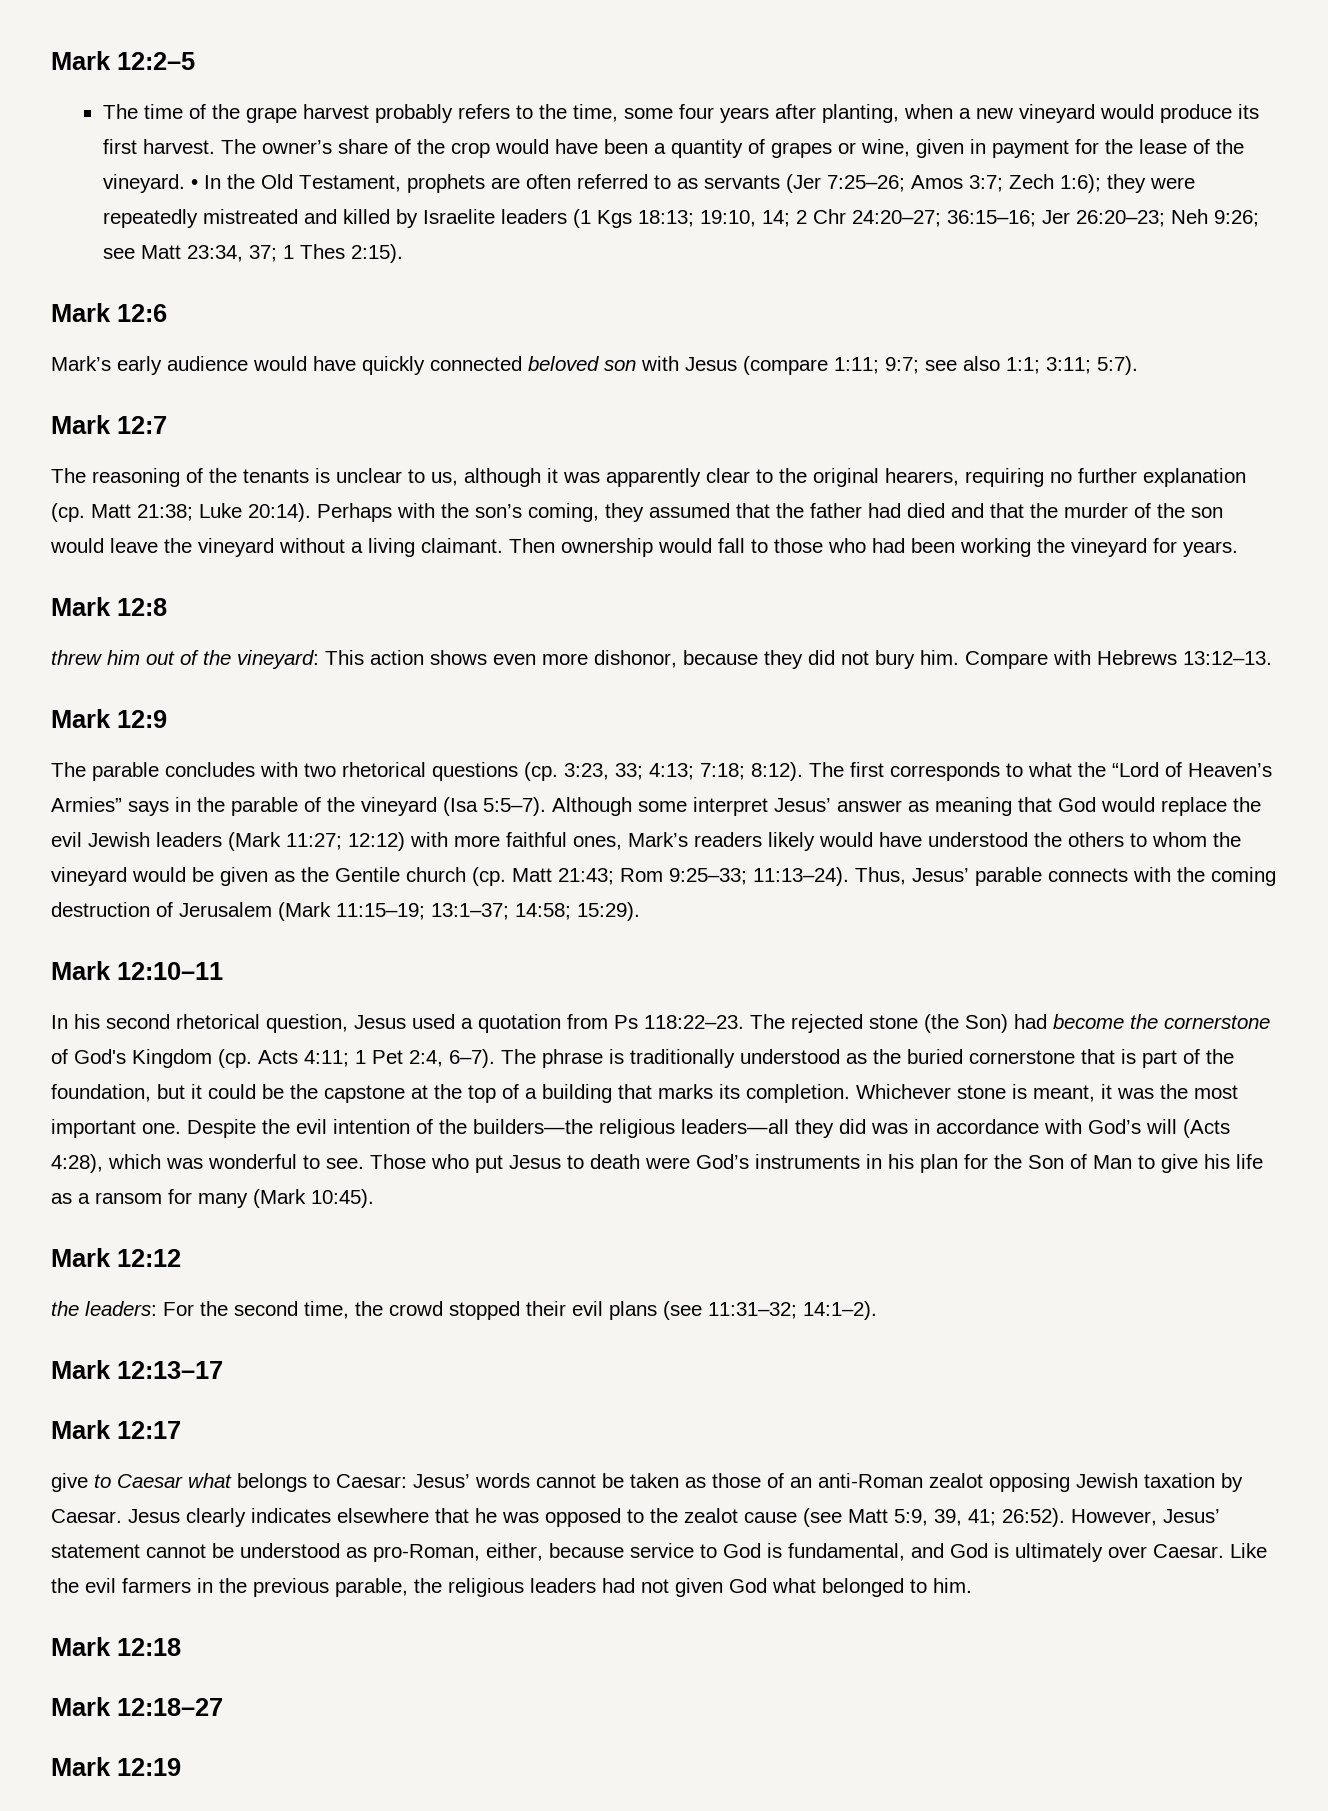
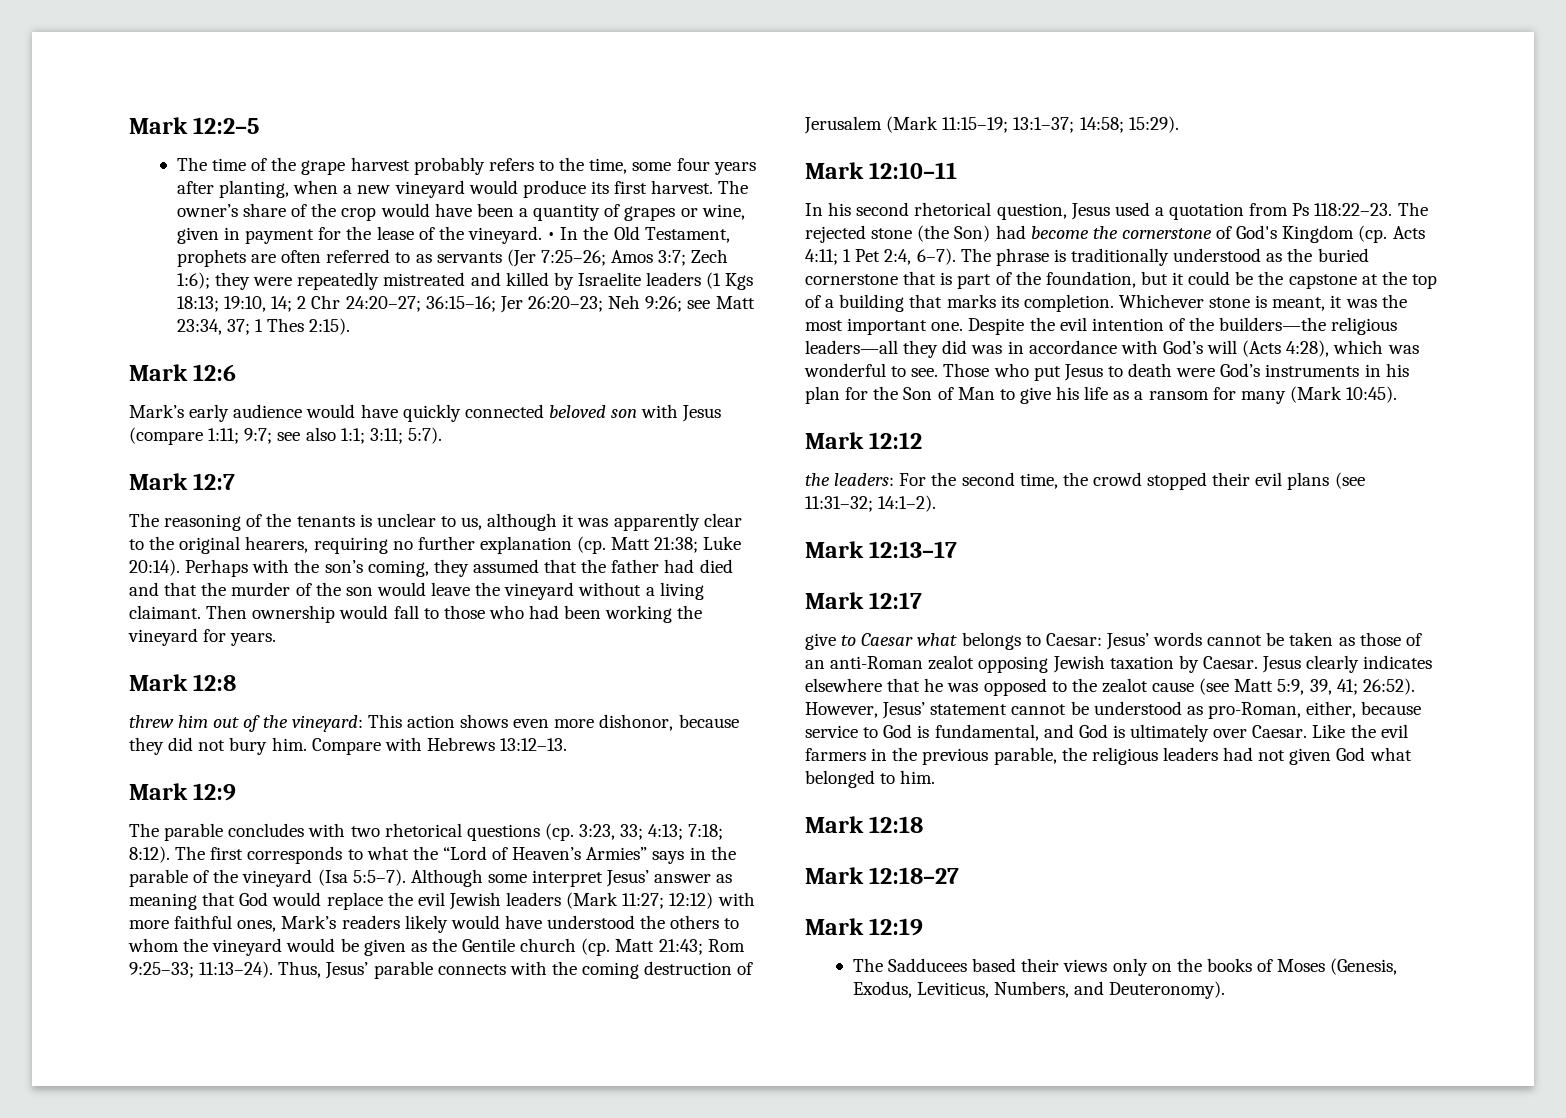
(181, 1767) none -> [852,958,1398,976] [852,981,1226,999] // The Sadducees based their views only on the books of Moses (Genesis, Exodus, Leviticus, Numbers, and Deuteronomy).

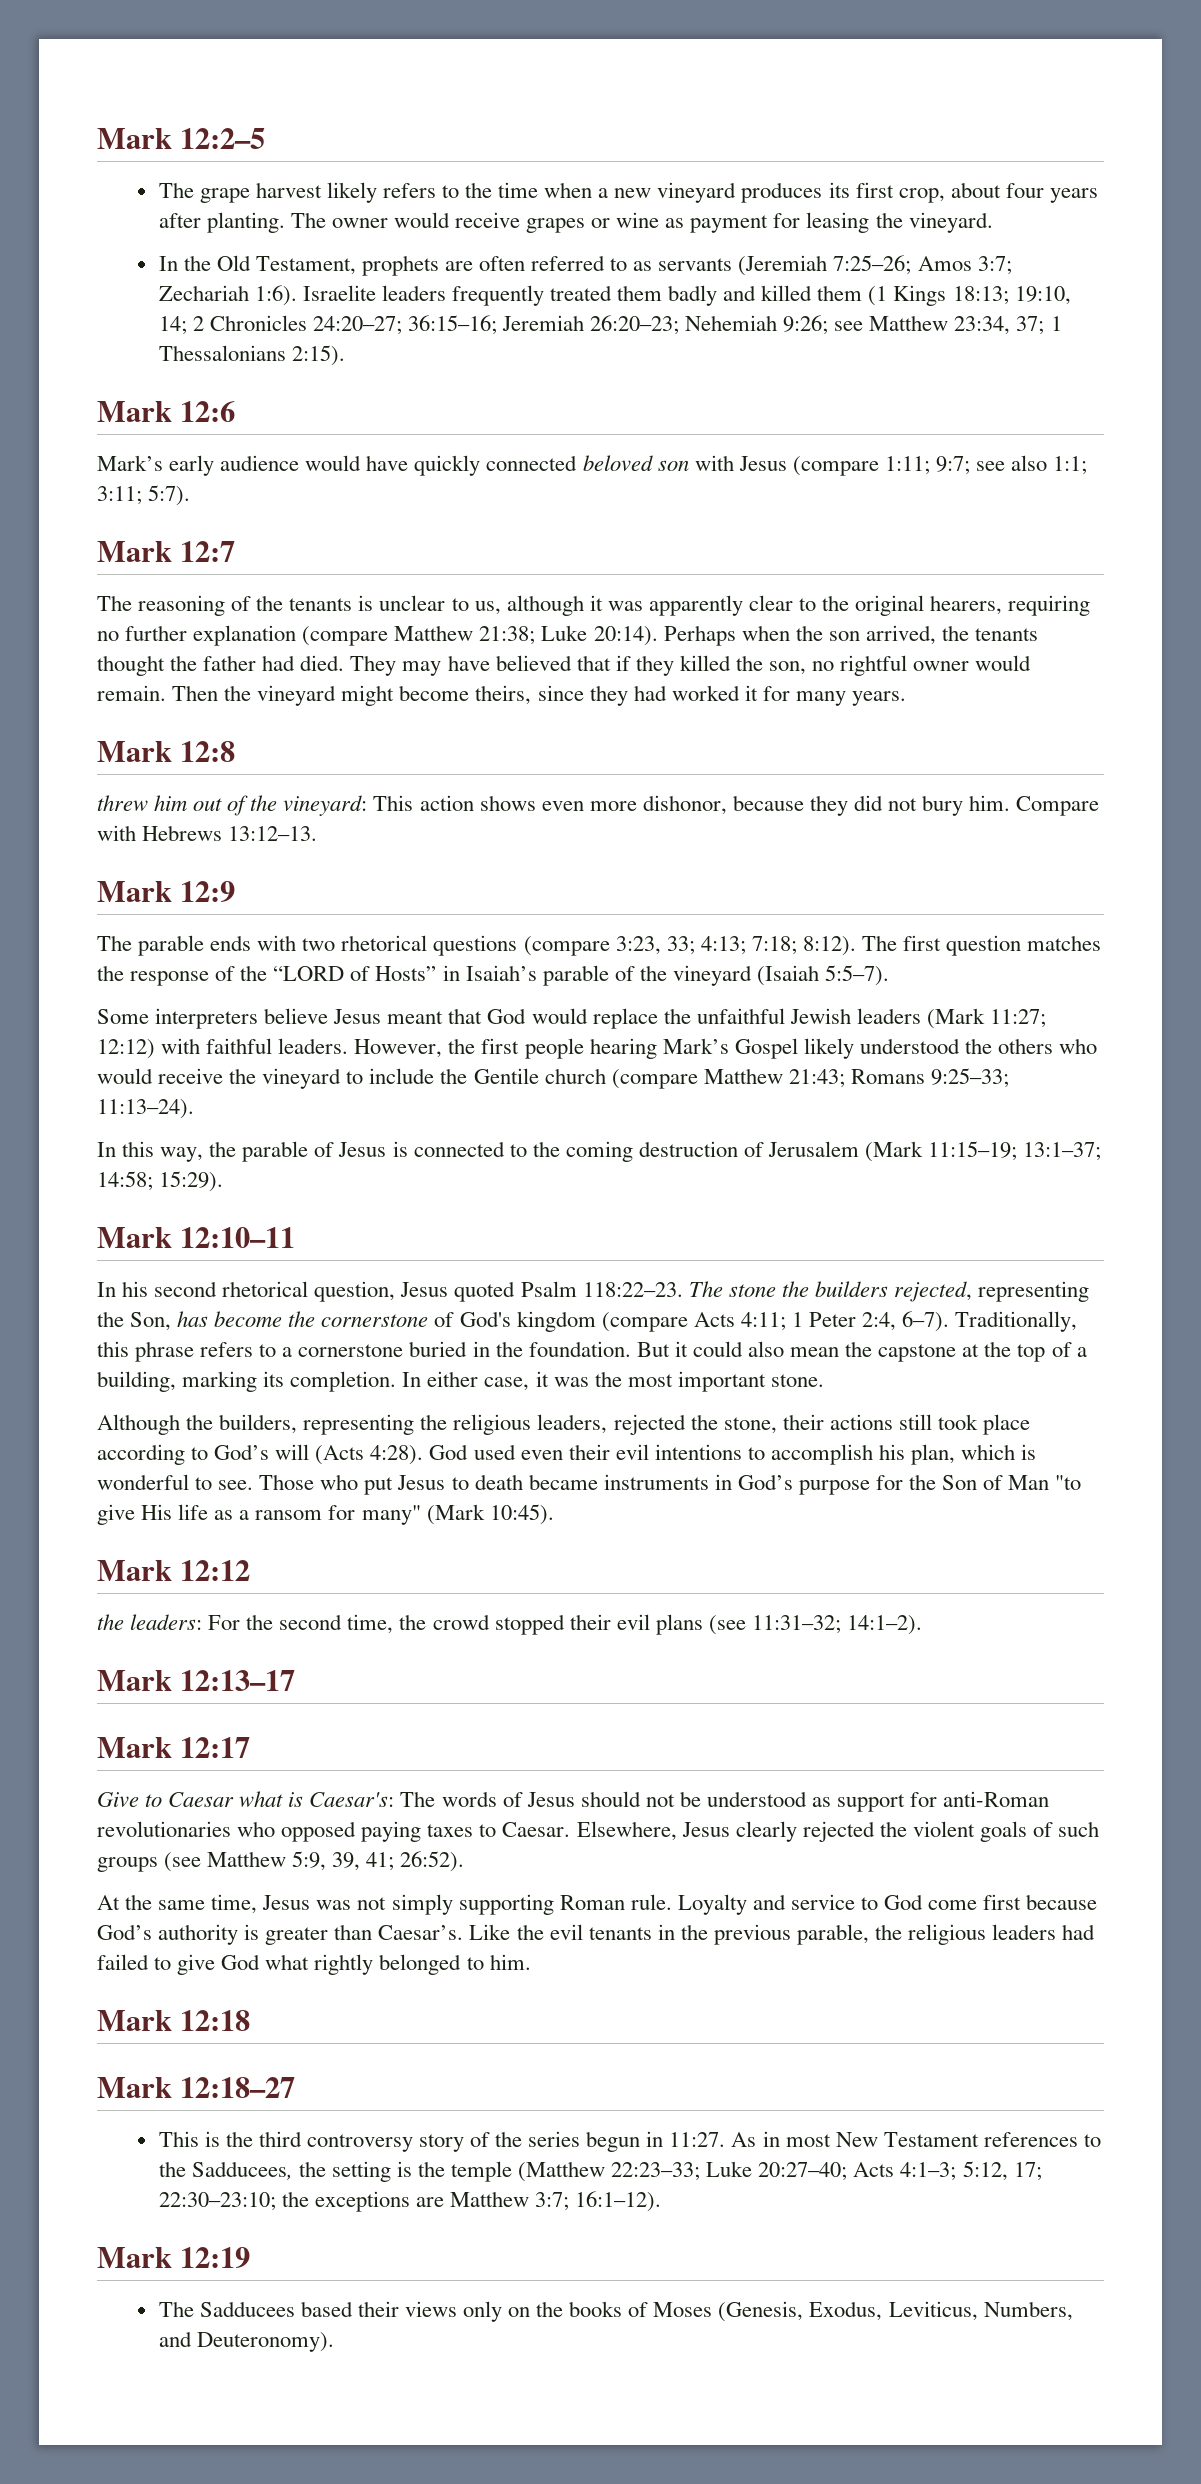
[212,157,297,171] time of the -> (194, 190) none
[413,157,485,175] probably -> [326,182,377,203] likely
[589,158,756,175] [176,180,749,198] [176,203,745,221] [176,226,435,244] time, some four years after planting, when a new vineyard would produce its first harvest. The owner’s share of the crop would have been a quantity of grapes or wine, given in payment for the lease of -> [498,182,1098,203] [158,212,870,233] time when a new vineyard produces its first crop, about four years after planting. The owner would receive grapes or wine as payment for leasing
[547,232,556,240] • -> (993, 222) //
[506,249,536,267] (Jer -> [738,255,828,276] (Jeremiah
[691,249,729,263] [176,272,754,290] Zech 1:6); they were repeatedly mistreated and killed by Israelite leaders (1 Kgs -> [158,285,947,306] Zechariah 1:6). Israelite leaders frequently treated them badly and killed them (1 Kings
[311,295,341,309] Chr -> [209,315,307,331] Chronicles
[499,295,641,313] Jer 26:20–23; Neh -> [501,315,778,335] Jeremiah 26:20–23; Nehemiah
[715,296,755,309] Matt -> [869,315,949,331] Matthew
[267,318,305,332] Thes -> [158,345,286,361] Thessalonians
[577,536,651,554] (cp. Matt -> [302,625,474,646] (compare Matthew
[252,559,733,577] [129,582,704,600] [129,605,703,623] [128,628,227,646] with the son’s coming, they assumed that the father had died and that the murder of the son would leave the vineyard without a living claimant. Then ownership would fall to those who had been working the vineyard for -> [741,625,1039,645] [97,655,1032,676] [97,685,846,706] when the son arrived, the tenants thought the father had died. They may have believed that if they killed the son, no rightful owner would remain. Then the vineyard might become theirs, since they had worked it for many
[228,823,305,837] concludes -> [210,935,252,951] ends
[544,823,574,841] (cp. -> [523,936,610,956] (compare
[247,846,736,864] corresponds to what the “Lord of Heaven’s Armies” says in the -> [946,935,1102,956] [97,965,537,986] question matches the response of the “LORD of Hosts” in Isaiah’s
[317,869,348,886] (Isa -> [756,965,819,986] (Isaiah
[410,869,733,887] [129,893,197,910] Although some interpret Jesus’ answer as meaning -> [97,1008,444,1029] // Some interpreters believe Jesus meant
[417,892,445,906] evil -> [696,1008,785,1024] unfaithful
[129,915,740,933] [128,938,745,956] [129,961,547,979] more faithful ones, Mark’s readers likely would have understood the others to whom the vineyard would be given as the Gentile church (cp. Matt 21:43; Rom 9:25–33; 11:13–24). Thus, Jesus’ parable connects with -> [206,1038,1098,1059] [97,1068,1009,1089] [97,1099,194,1119] [97,1141,527,1162] faithful leaders. However, the first people hearing Mark’s Gospel likely understood the others who would receive the vineyard to include the Gentile church (compare Matthew 21:43; Romans 9:25–33; 11:13–24). // In this way, the parable of Jesus is connected to
[1114,202,1428,220] [805,225,1026,243] used a quotation from Ps 118:22–23. The rejected stone (the Son) had -> [454,1281,1090,1302] [97,1311,209,1331] quoted Psalm 118:22–23. The stone the builders rejected, representing the Son, has
[1282,225,1388,243] Kingdom (cp. -> [516,1311,688,1332] kingdom (compare
[855,249,881,262] Pet -> [808,1312,856,1327] Peter
[960,248,1369,266] [805,271,1254,289] The phrase is traditionally understood as the buried cornerstone that is part of the foundation, but it could be -> [955,1311,1078,1332] [97,1341,840,1362] Traditionally, this phrase refers to a cornerstone buried in the foundation. But it could also mean
[839,294,1326,312] building that marks its completion. Whichever stone is meant, -> [97,1371,530,1392] building, marking its completion. In either case,
[931,317,1398,335] [805,340,1419,358] one. Despite the evil intention of the builders—the religious leaders—all they did was in accordance with God’s will (Acts 4:28), which was -> [770,1374,824,1387] [97,1414,1031,1435] [97,1444,1037,1465] stone. // Although the builders, representing the religious leaders, rejected the stone, their actions still took place according to God’s will (Acts 4:28). God used even their evil intentions to accomplish his plan, which is
[1176,363,1409,377] [805,386,840,404] were God’s instruments in his plan -> [528,1474,870,1495] became instruments in God’s purpose
[999,386,1080,404] to give his -> [1055,1475,1082,1490] [97,1504,173,1525] "to give His
[1240,391,1286,404] many -> [361,1505,421,1525] many"
[805,633,836,650] give -> [97,1792,139,1807] Give
[961,632,1422,650] [805,655,1433,673] [805,678,1415,696] [805,701,1422,719] [805,724,1308,742] belongs to Caesar: Jesus’ words cannot be taken as those of an anti-Roman zealot opposing Jewish taxation by Caesar. Jesus clearly indicates elsewhere that he was opposed to the zealot cause (see Matt 5:9, 39, 41; 26:52). However, Jesus’ statement cannot be understood as pro-Roman, either, because service to God is fundamental, and God is ultimately over Caesar. -> [288,1791,1050,1812] [97,1821,1100,1842] [97,1851,465,1872] [97,1894,1098,1915] [97,1924,464,1945] is Caesar's: The words of Jesus should not be understood as support for anti-Roman revolutionaries who opposed paying taxes to Caesar. Elsewhere, Jesus clearly rejected the violent goals of such groups (see Matthew 5:9, 39, 41; 26:52). // At the same time, Jesus was not simply supporting Roman rule. Loyalty and service to God come first because God’s authority is greater than Caesar’s.
[805,748,866,761] farmers -> [588,1927,652,1940] tenants
[1258,748,1332,765] not given -> [97,1954,216,1975] failed to give
(1412, 754) none -> [314,1954,374,1975] rightly
(960, 875) none -> [158,2131,1101,2152] [158,2161,1042,2182] [158,2191,661,2212] // This is the third controversy story of the series begun in 11:27. As in most New Testament references to the Sadducees, the setting is the temple (Matthew 22:23–33; Luke 20:27–40; Acts 4:1–3; 5:12, 17; 22:30–23:10; the exceptions are Matthew 3:7; 16:1–12).

